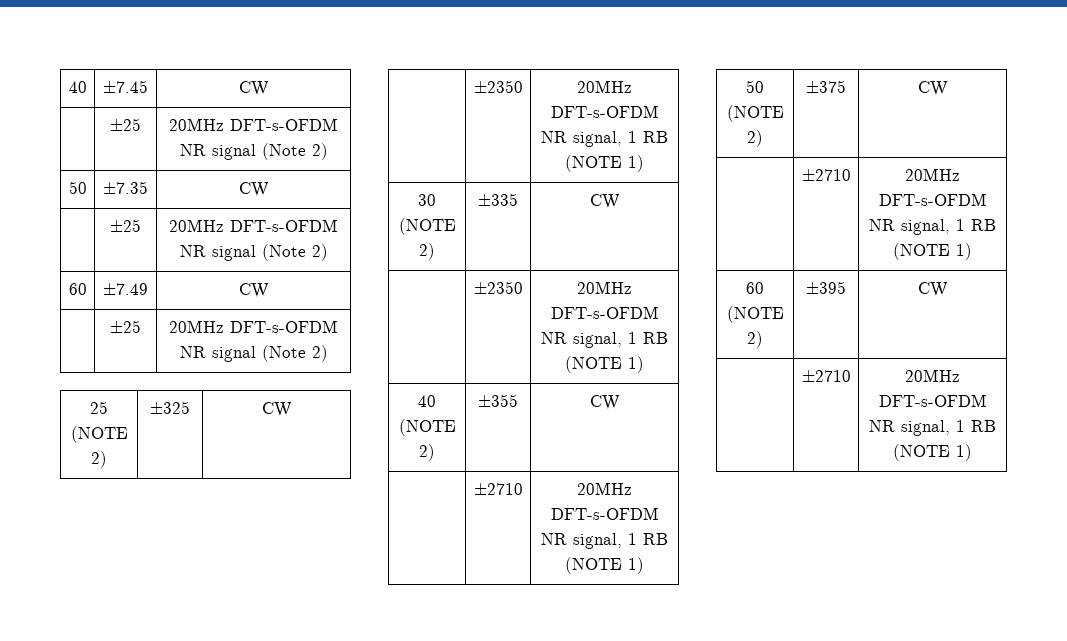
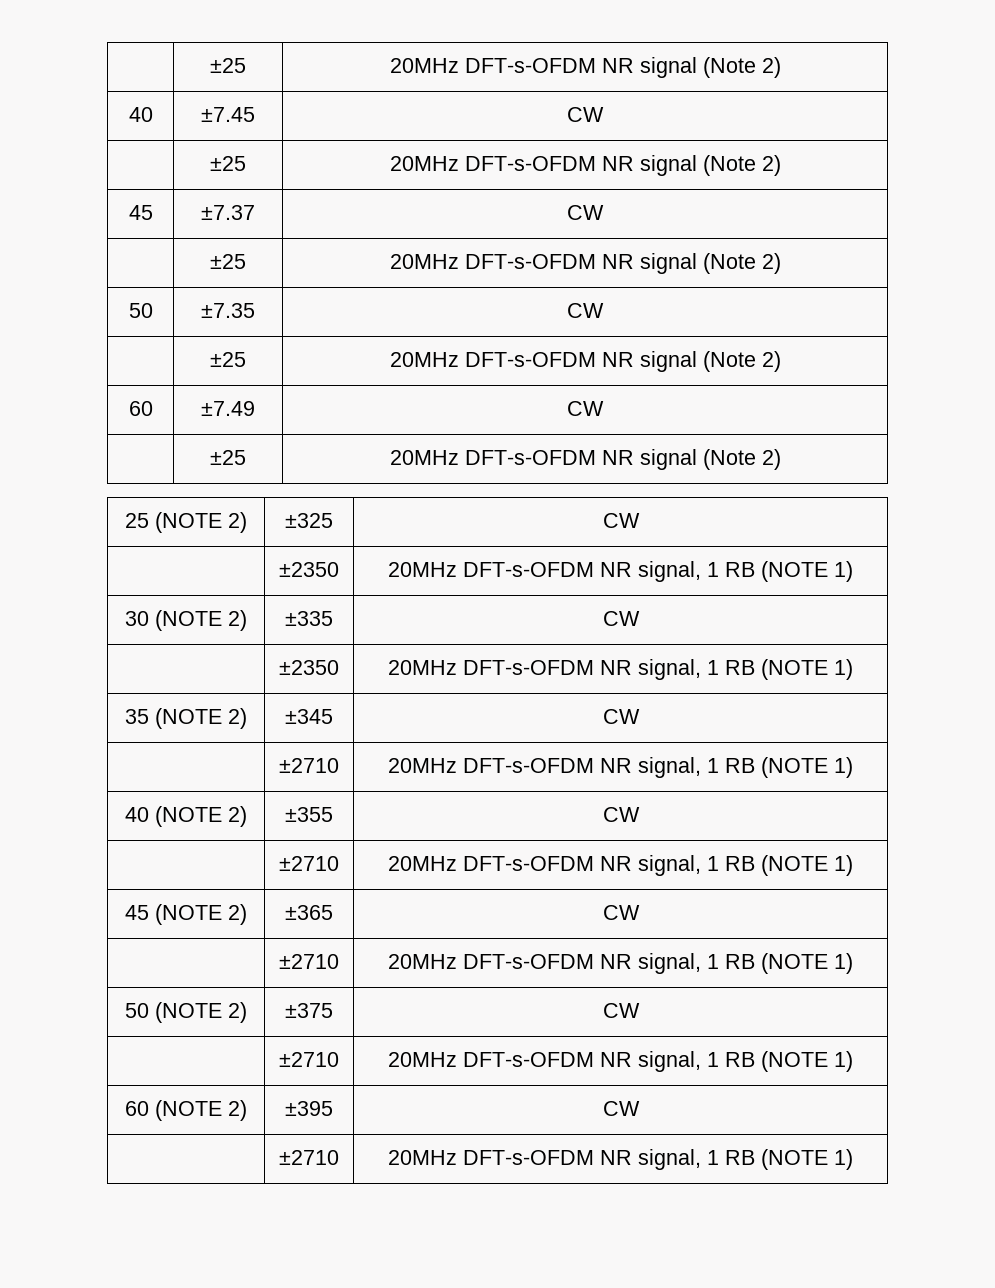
(68, 87) none -> [210,58,246,73] [389,57,781,78] | ±25 | 20MHz DFT-s-OFDM NR signal (Note 2) //
(328, 151) none -> [128,205,153,220] [201,205,255,220] [567,205,604,220] [210,254,246,269] [389,253,781,274] // 45 | ±7.37 | CW // | ±25 | 20MHz DFT-s-OFDM NR signal (Note 2)
(644, 364) none -> [125,708,247,729] [285,709,333,724] [602,709,640,724] [279,758,339,773] [388,757,853,778] // 35 (NOTE 2) | ±345 | CW // | ±2710 | 20MHz DFT-s-OFDM NR signal, 1 RB (NOTE 1)
(644, 565) none -> [125,904,247,925] [285,905,333,920] [602,905,640,920] [279,954,339,969] [388,953,853,974] // 45 (NOTE 2) | ±365 | CW // | ±2710 | 20MHz DFT-s-OFDM NR signal, 1 RB (NOTE 1)

